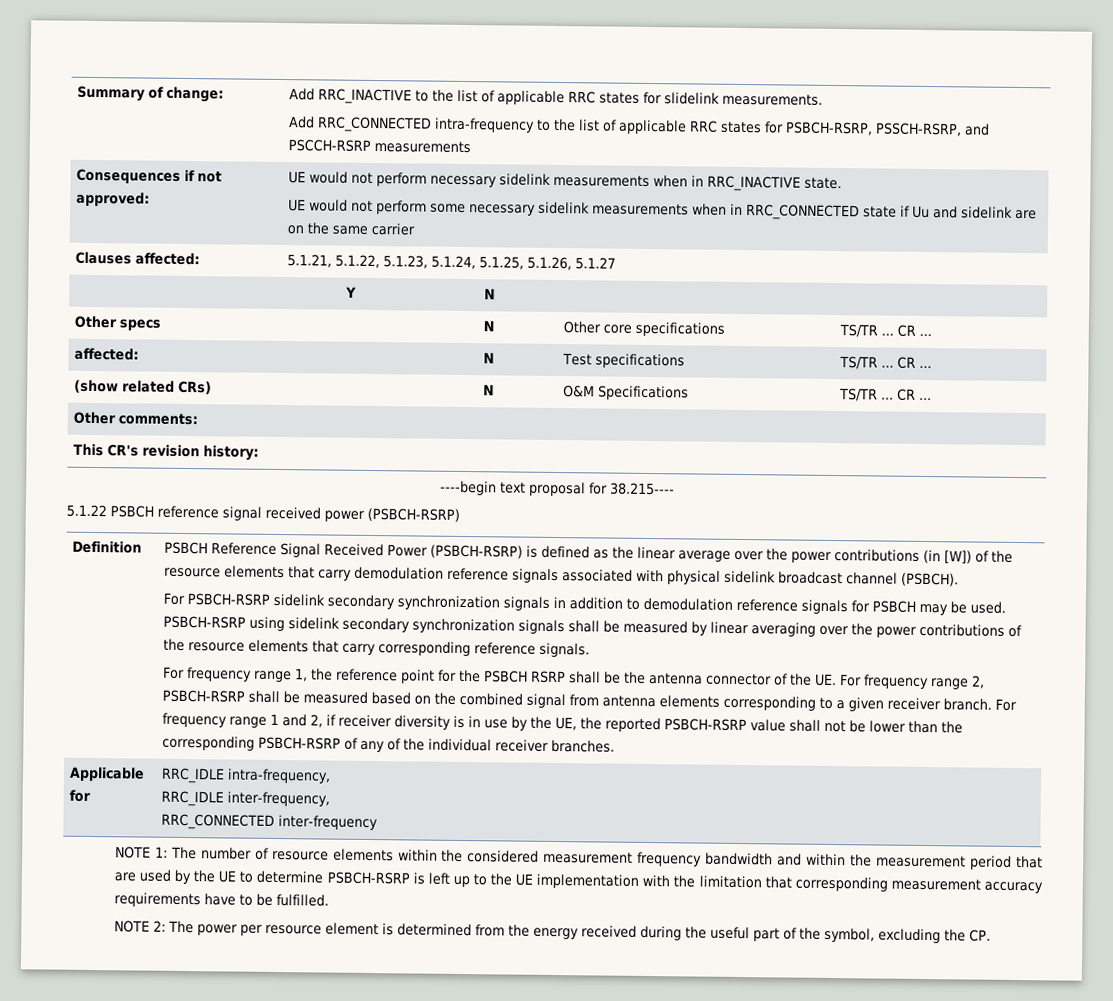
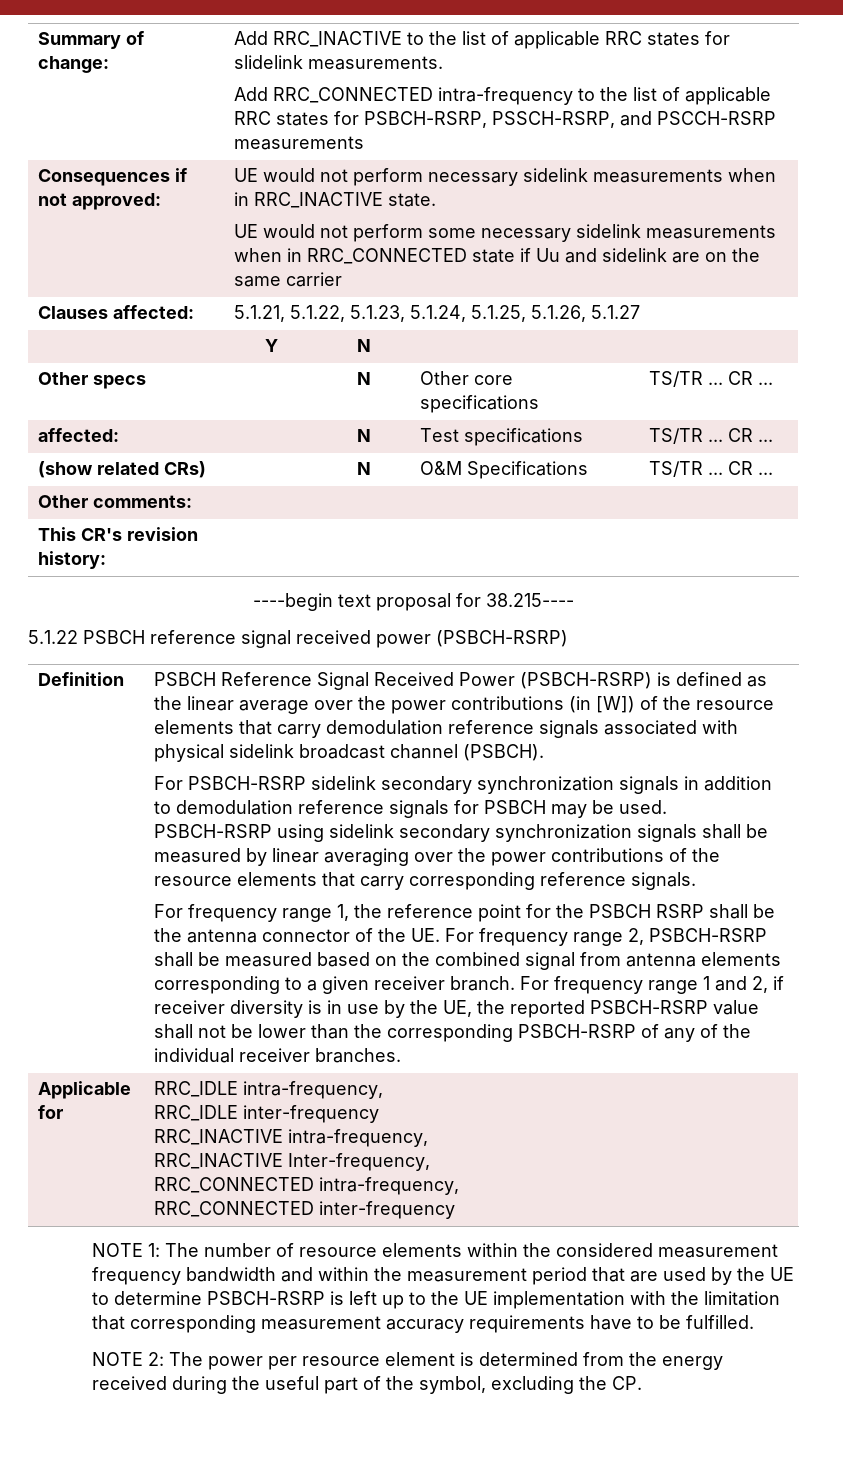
[226,791,330,807] inter-frequency, -> [243,1105,380,1123] [154,1129,429,1147] [154,1153,431,1171] [154,1177,460,1195] inter-frequency // RRC_INACTIVE intra-frequency, // RRC_INACTIVE Inter-frequency, // RRC_CONNECTED intra-frequency,

